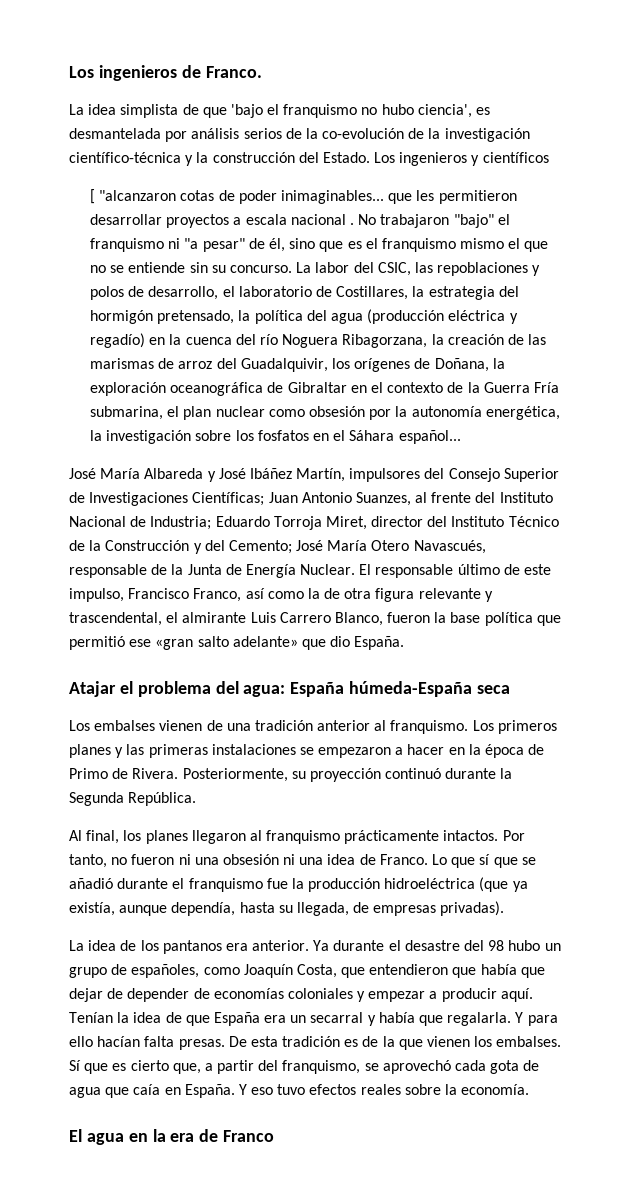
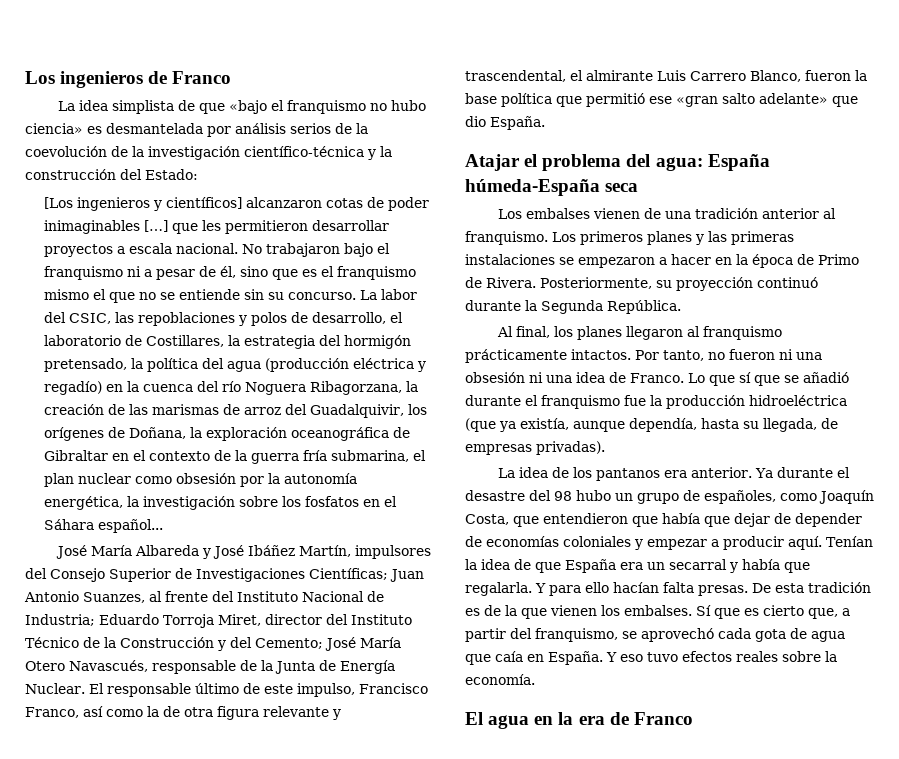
[205,66,262,78] Franco. -> [172,71,232,84] Franco
[230,104,263,118] 'bajo -> [228,100,267,114] «bajo
[417,104,472,118] ciencia', -> [25,123,83,134] ciencia»
[322,128,405,139] co-evolución -> [25,146,107,157] coevolución
[322,152,549,166] [90,189,177,204] Estado. Los ingenieros y científicos // [ "alcanzaron -> [145,169,198,180] [43,197,322,211] Estado: // [Los ingenieros y científicos] alcanzaron
[280,190,384,204] inimaginables... -> [43,220,168,234] inimaginables […]
[290,214,354,225] nacional . -> [175,243,238,254] nacional.
[453,214,494,228] "bajo" -> [343,243,373,257] bajo
[184,238,245,252] "a pesar" -> [143,269,195,280] a pesar
[483,382,559,393] Guerra Fría -> [250,450,327,464] guerra fría

